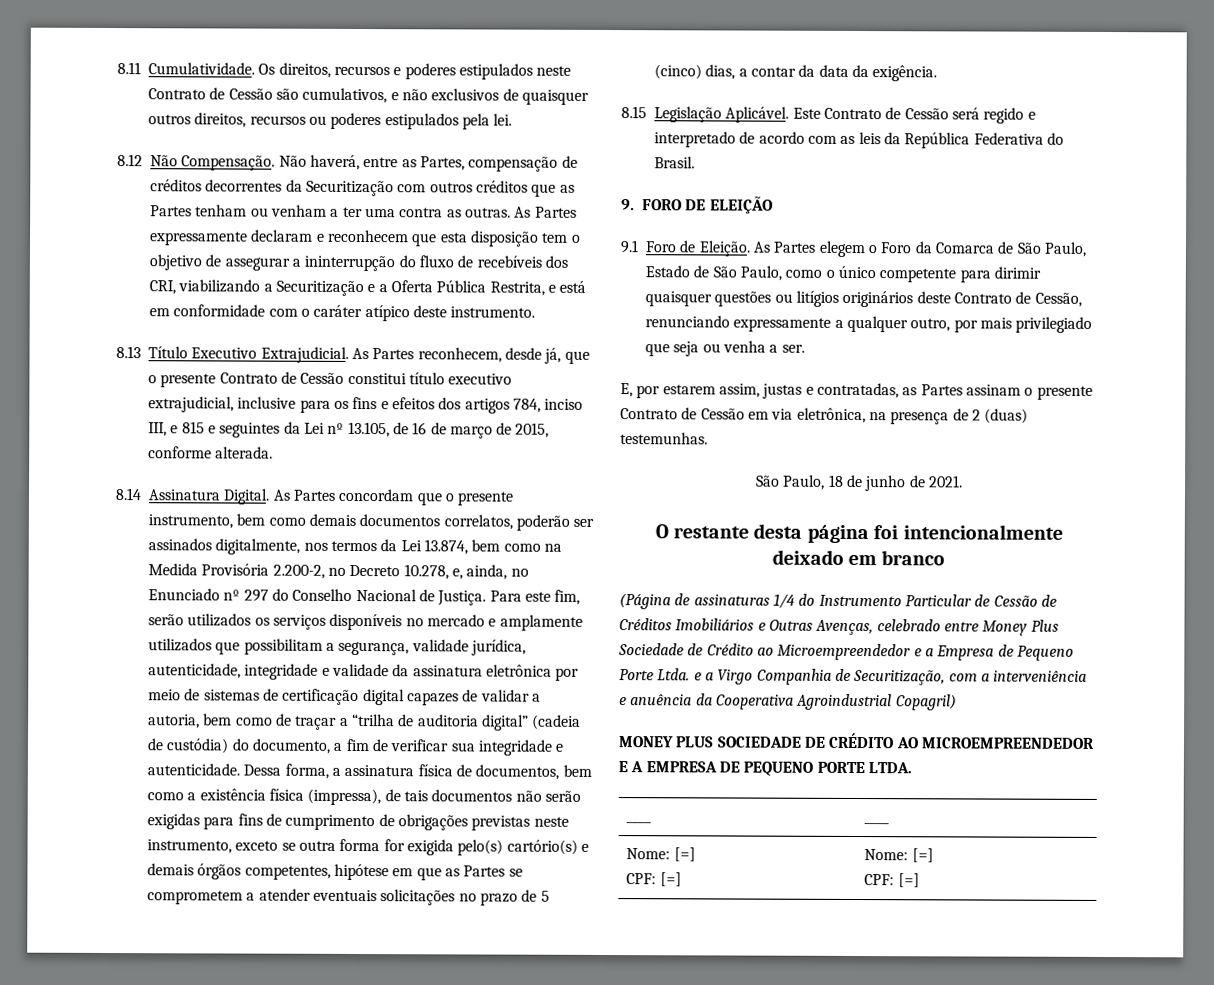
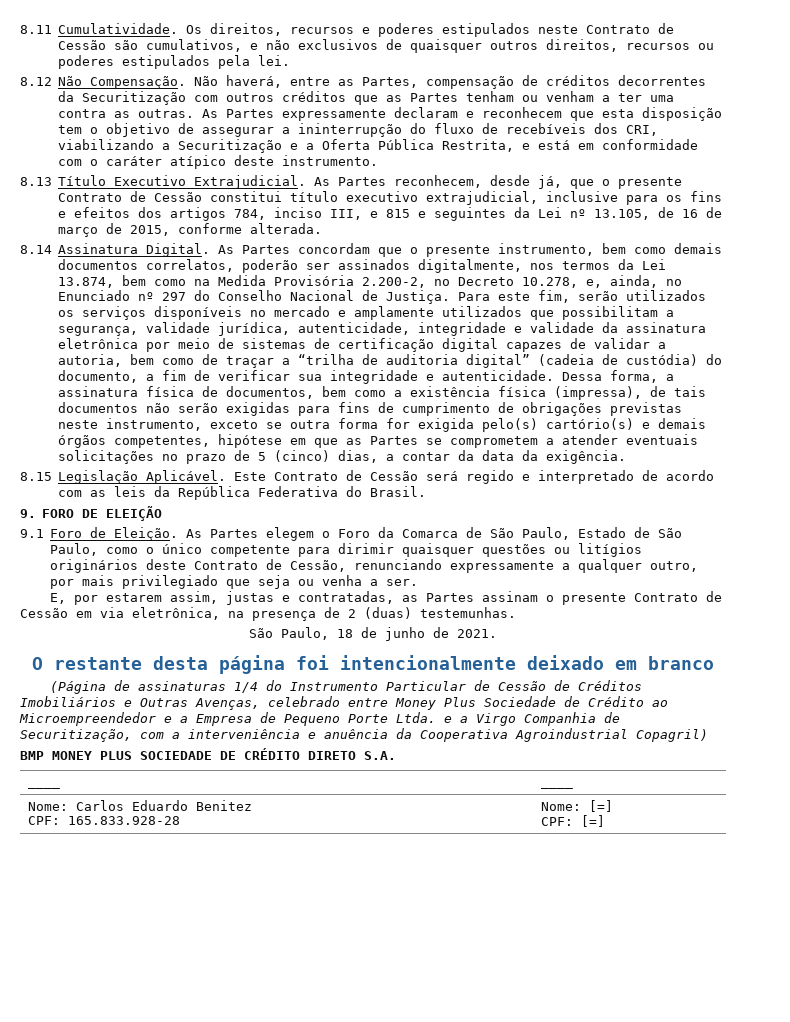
(957, 702) none -> [20,751,44,760] BMP
[895,737,1095,749] [618,761,912,776] AO MICROEMPREENDEDOR E A EMPRESA DE PEQUENO PORTE LTDA. -> [308,751,396,760] DIRETO S.A.
[673,847,696,862] [626,872,682,887] [=] // CPF: [=] -> [76,800,253,811] [28,816,181,825] Carlos Eduardo Benitez // CPF: 165.833.928-28

